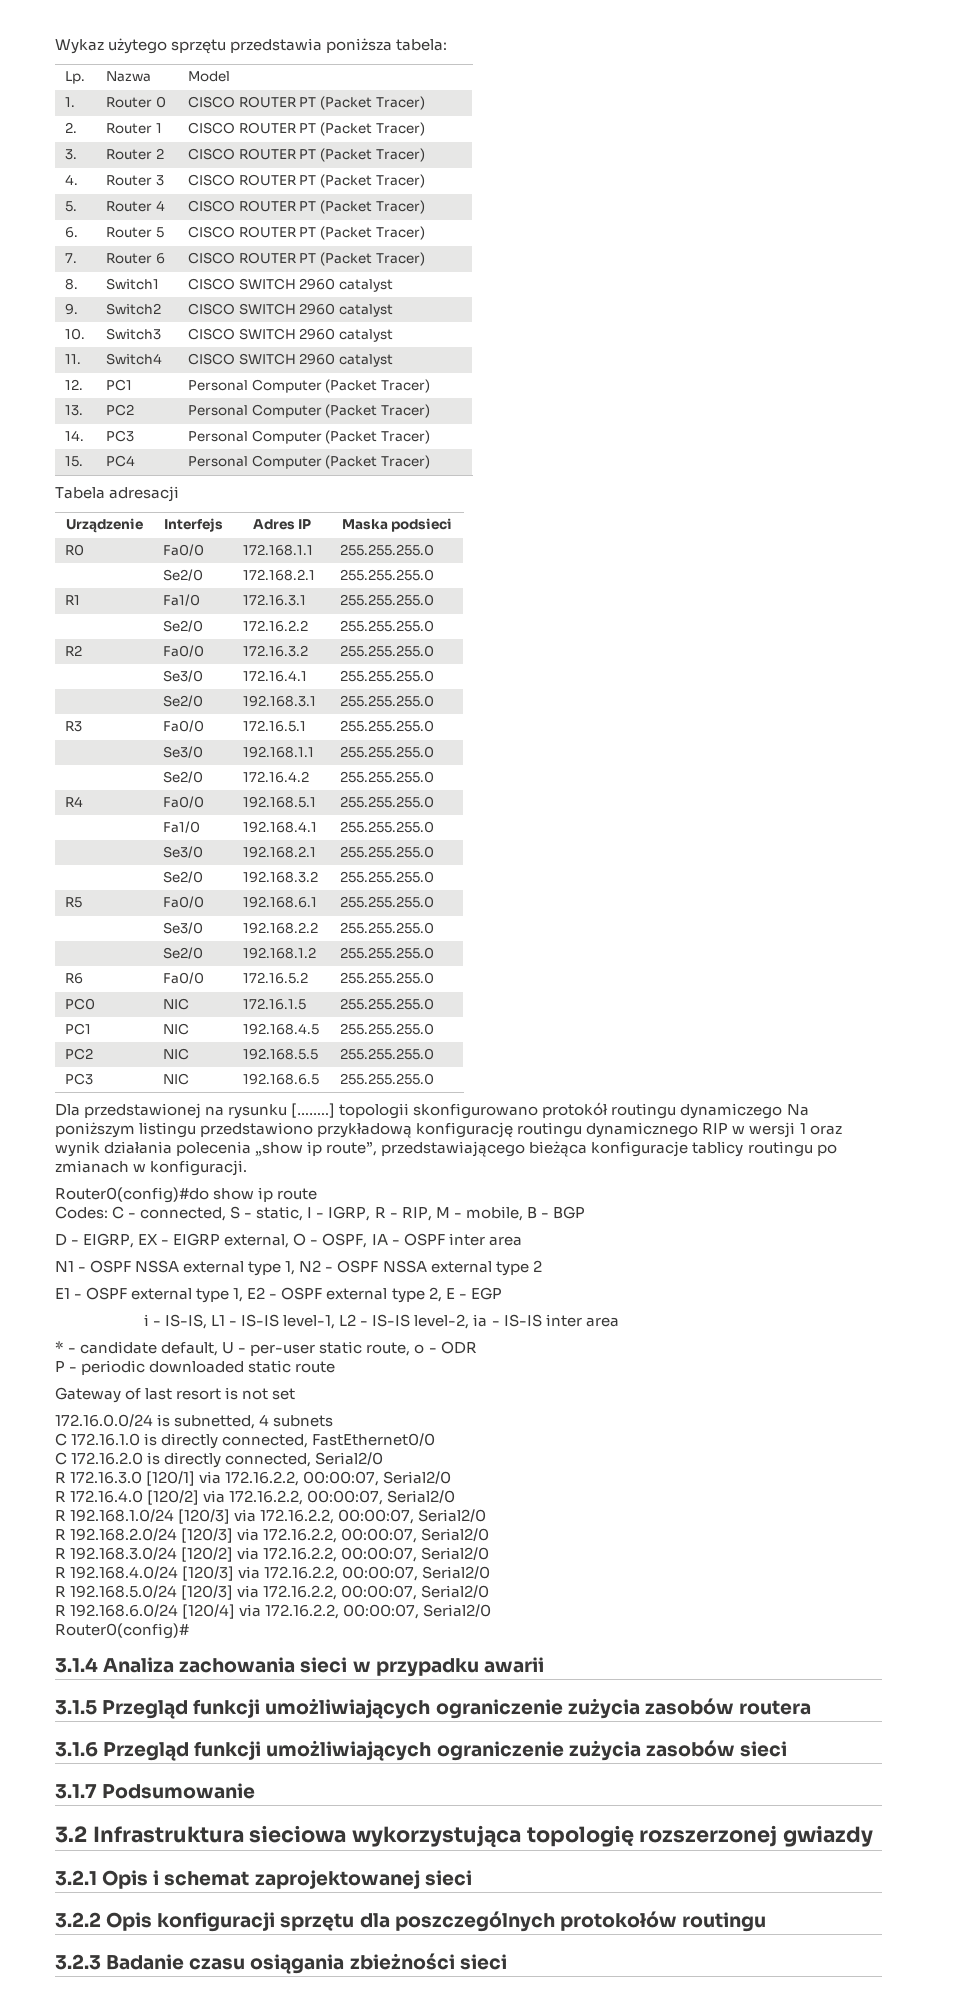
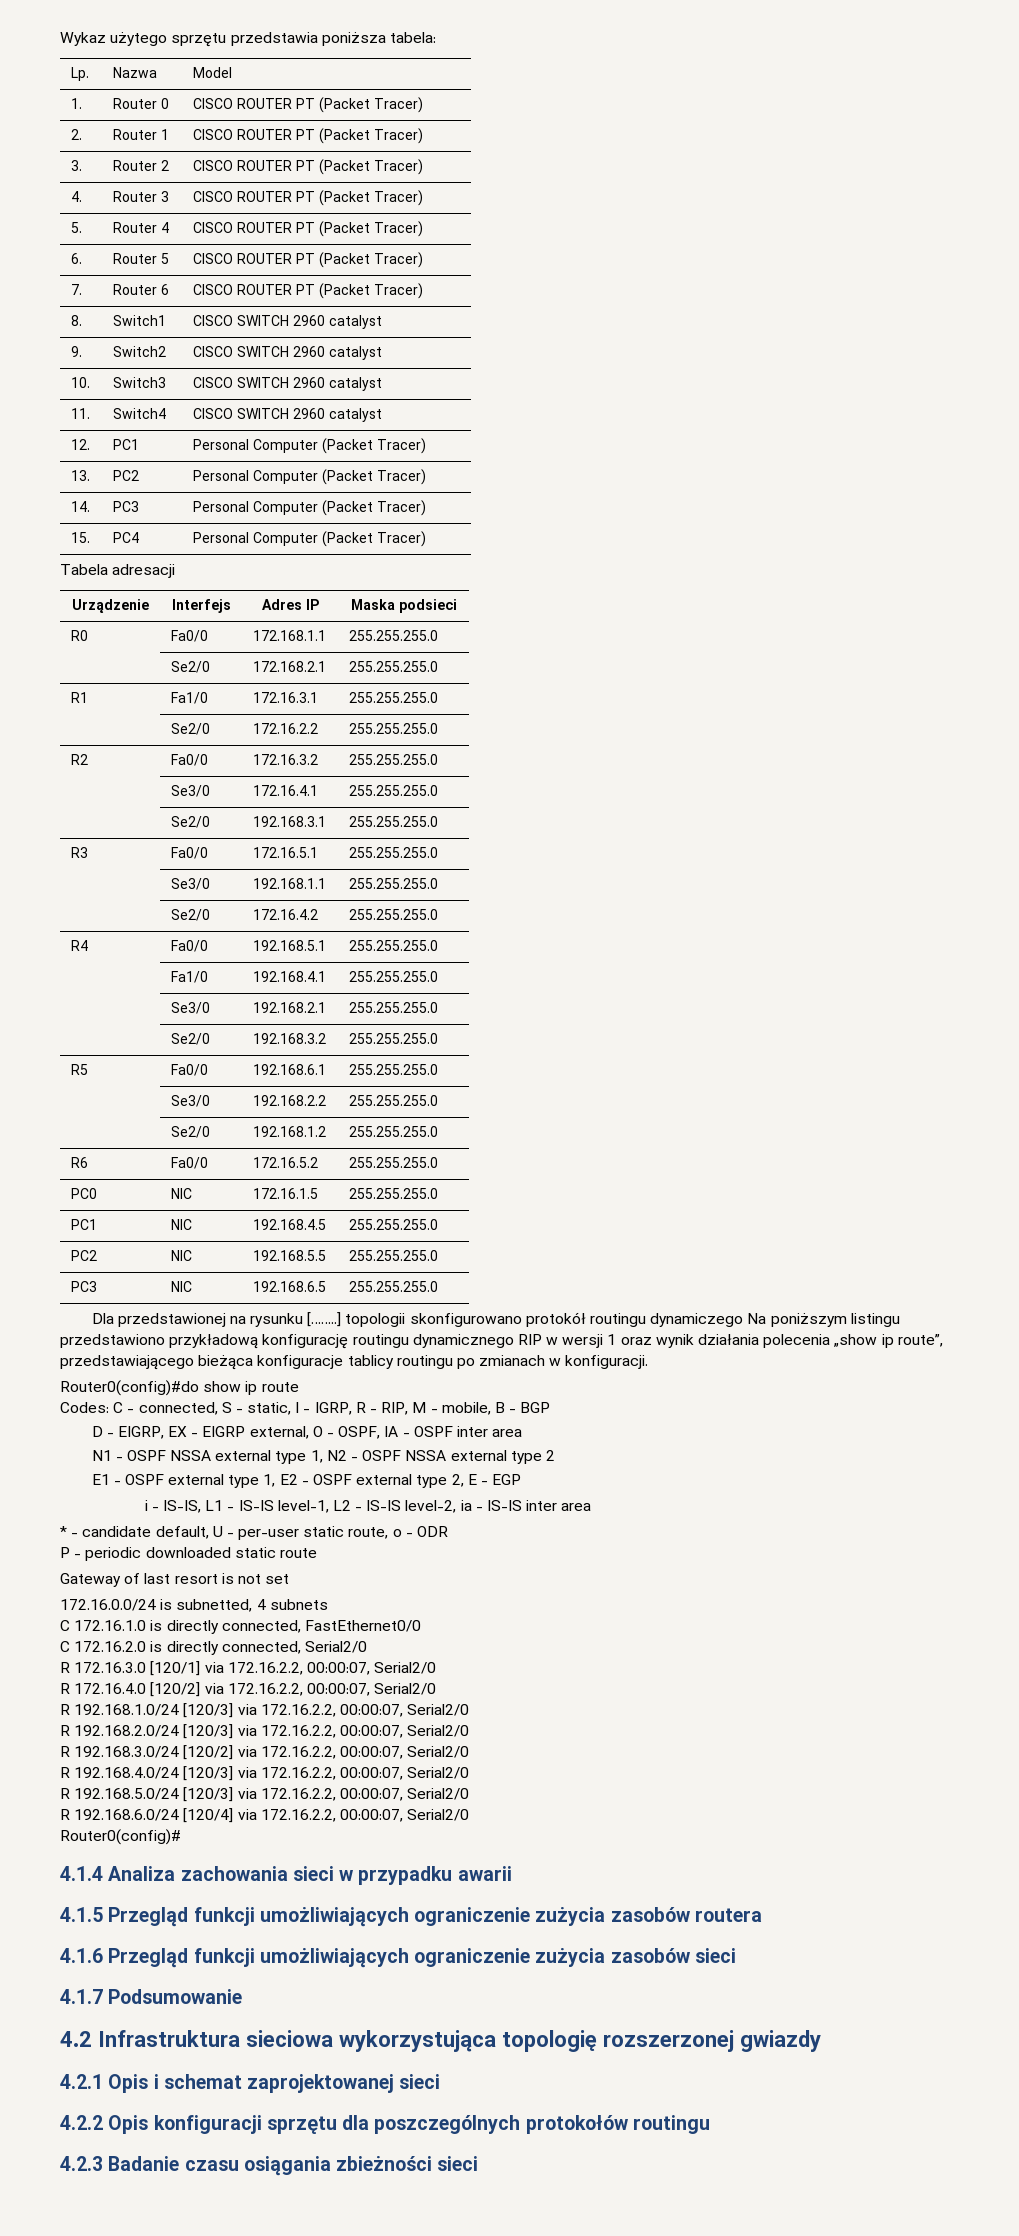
[55,1657,98,1673] 3.1.4 -> [60,1866,103,1881] 4.1.4
[55,1700,97,1715] 3.1.5 -> [60,1907,103,1922] 4.1.5
[55,1742,98,1757] 3.1.6 -> [60,1948,103,1963] 4.1.6
[55,1784,97,1799] 3.1.7 -> [60,1989,103,2004] 4.1.7
[55,1826,87,1843] 3.2 -> [60,2031,92,2047] 4.2
[55,1870,97,1886] 3.2.1 -> [60,2074,103,2089] 4.2.1
[55,1912,101,1928] 3.2.2 -> [60,2115,103,2130] 4.2.2
[55,1954,101,1970] 3.2.3 -> [60,2156,103,2171] 4.2.3

